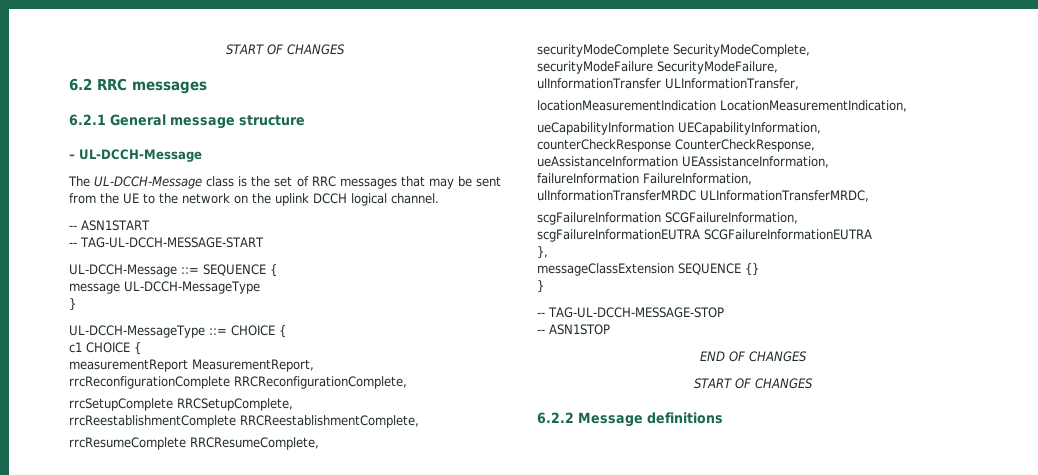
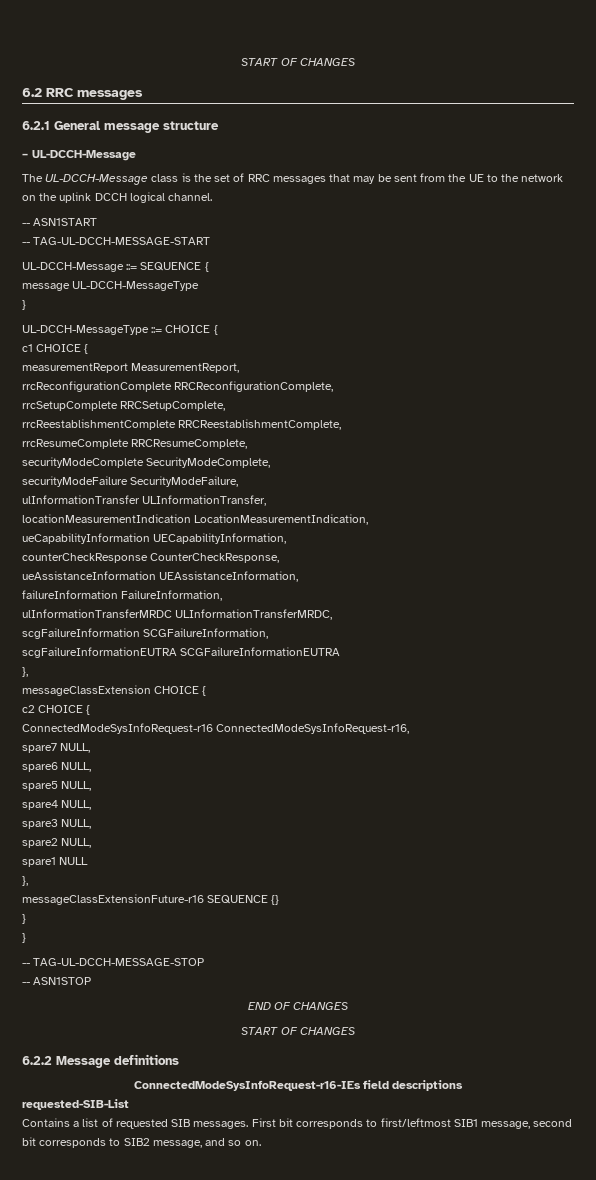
(674, 269) none -> [154,686,207,696] [22,705,91,715] [22,723,410,734] [22,743,91,753] [22,762,92,772] [22,781,92,791] [22,800,92,810] [22,819,92,829] [22,838,92,848] [22,857,89,867] [22,876,28,886] [22,894,204,905] CHOICE { // c2 CHOICE { // ConnectedModeSysInfoRequest-r16 ConnectedModeSysInfoRequest-r16, // spare7 NULL, // spare6 NULL, // spare5 NULL, // spare4 NULL, // spare3 NULL, // spare2 NULL, // spare1 NULL // }, // messageClassExtensionFuture-r16
(544, 286) none -> [22,933,26,943] // }
(723, 418) none -> [133,1080,464,1091] [22,1099,129,1110] [22,1118,573,1129] [22,1137,261,1148] // ConnectedModeSysInfoRequest-r16-IEs field descriptions // requested-SIB-List // Contains a list of requested SIB messages. First bit corresponds to first/leftmost SIB1 message, second bit corresponds to SIB2 message, and so on.

